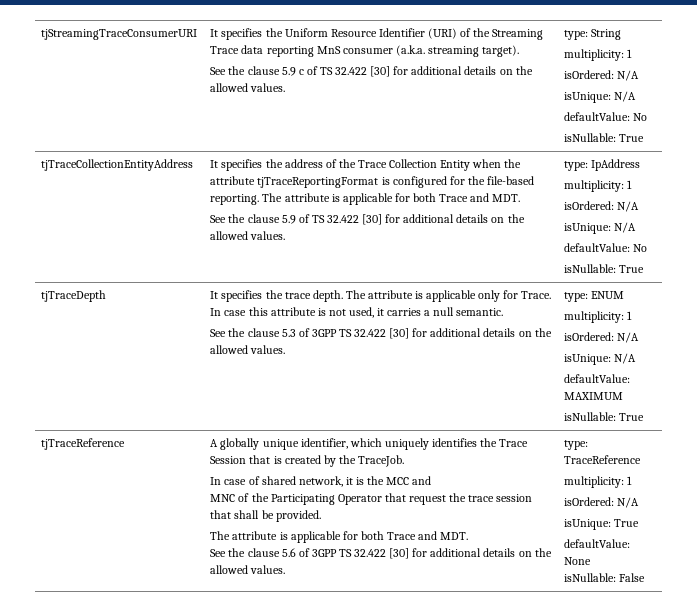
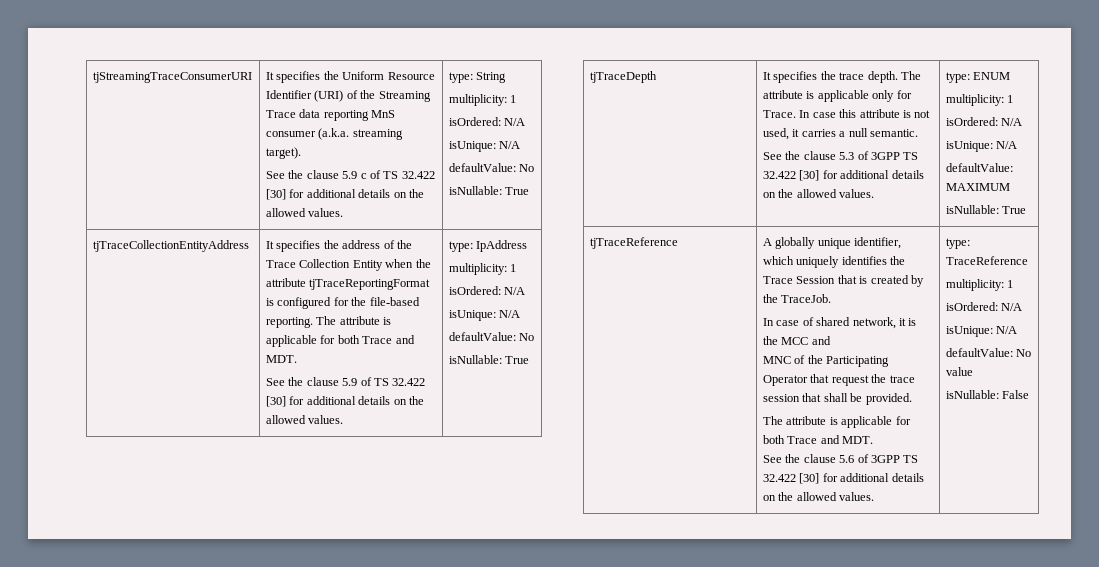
[614,519,640,527] [564,539,631,548] [564,557,592,565] True // defaultValue: None -> [996,326,1018,334] [945,348,1032,357] [945,367,973,376] N/A // defaultValue: No value

